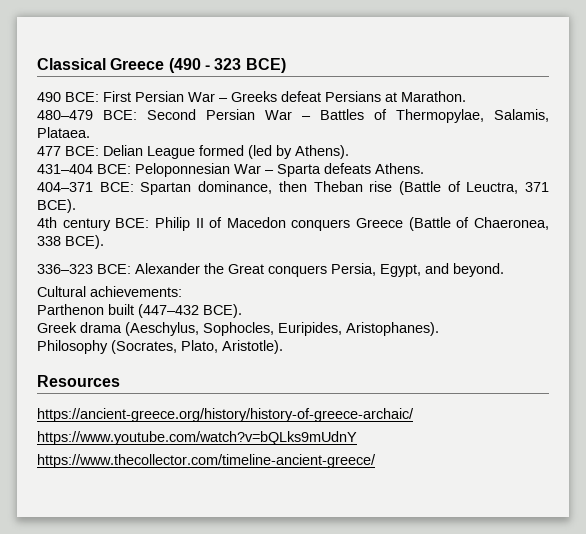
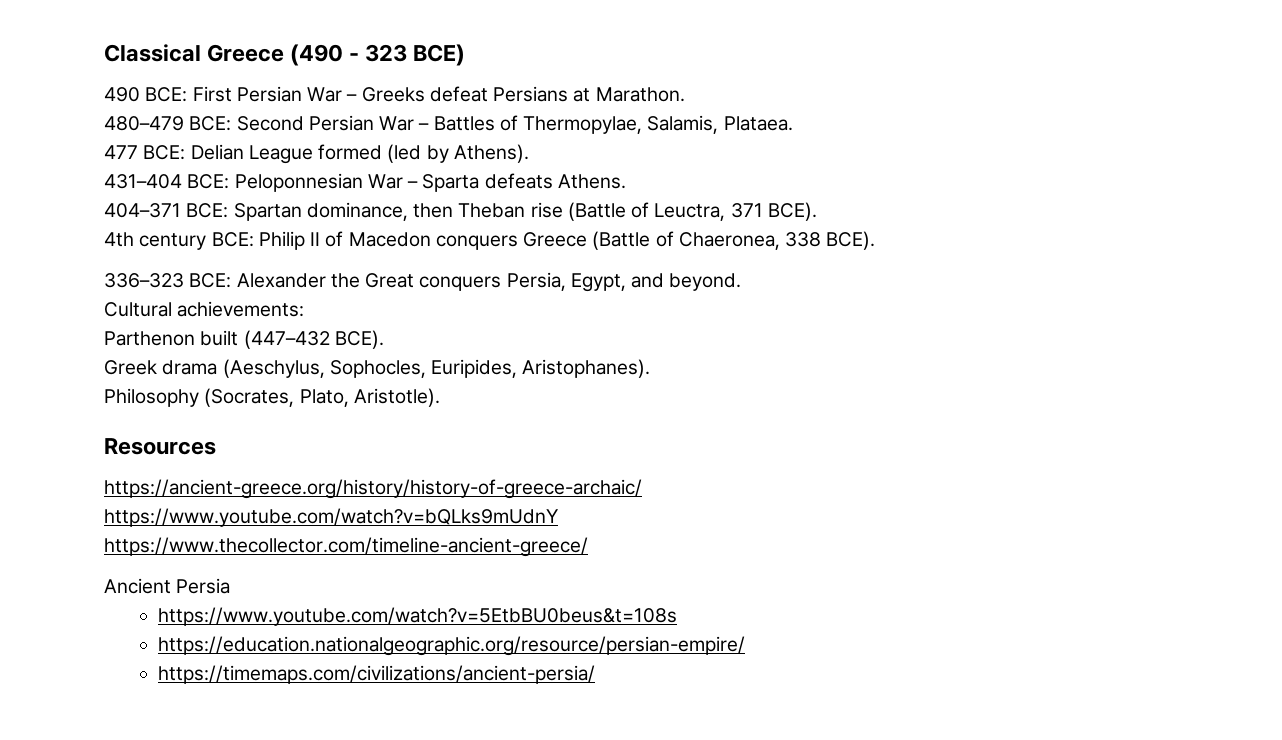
(376, 461) none -> [104,578,231,594] [157,607,677,626] [157,636,745,656] [157,665,595,684] // Ancient Persia // https://www.youtube.com/watch?v=5EtbBU0beus&t=108s // https://education.nationalgeographic.org/resource/persian-empire/ // https://timemaps.com/civilizations/ancient-persia/

